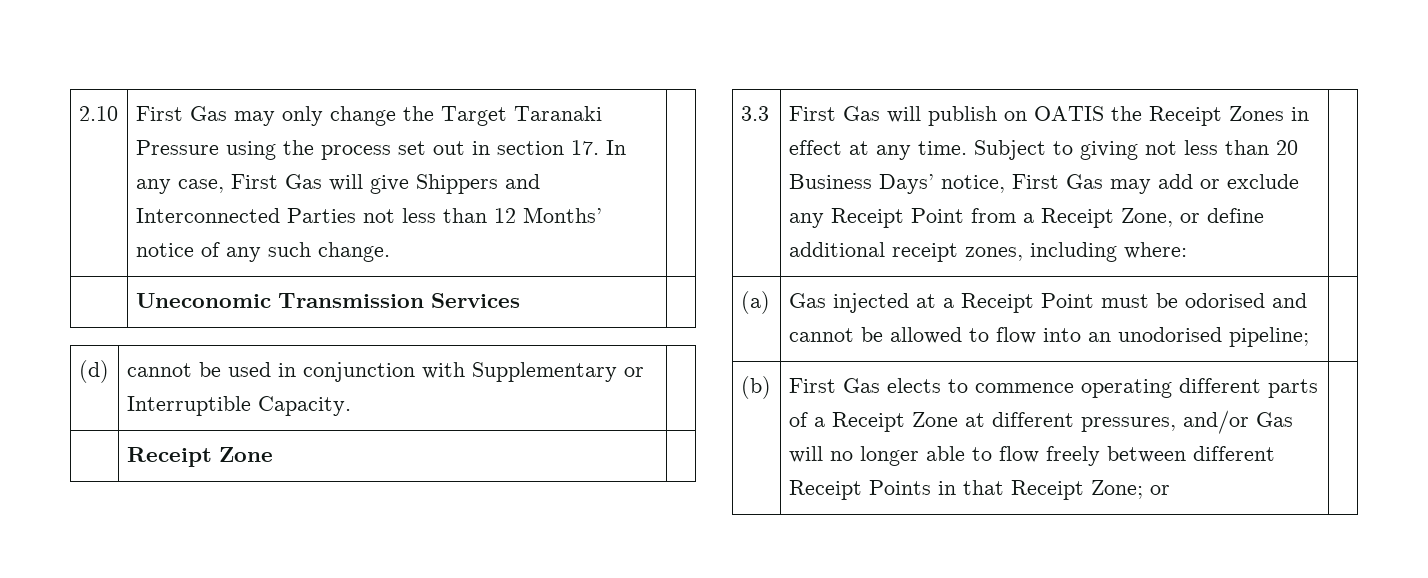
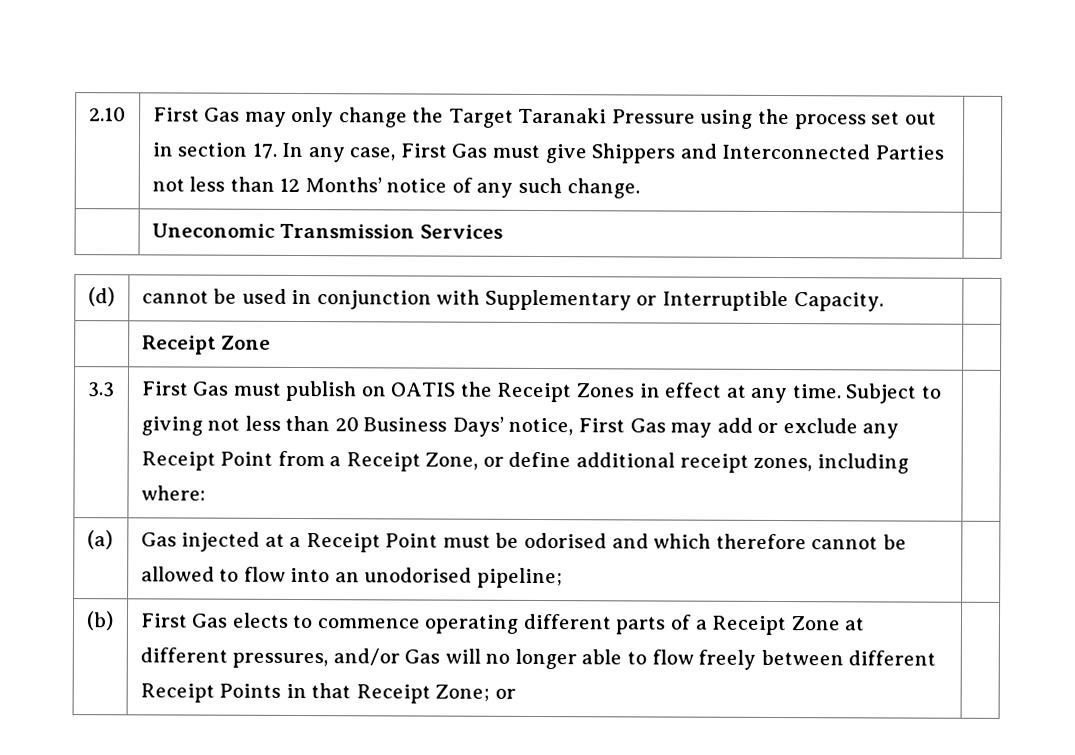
[328,174,363,191] will -> [491,144,540,159] must
[886,106,921,123] will -> [232,382,281,396] must
(1307, 300) none -> [653,533,807,550] which therefore

